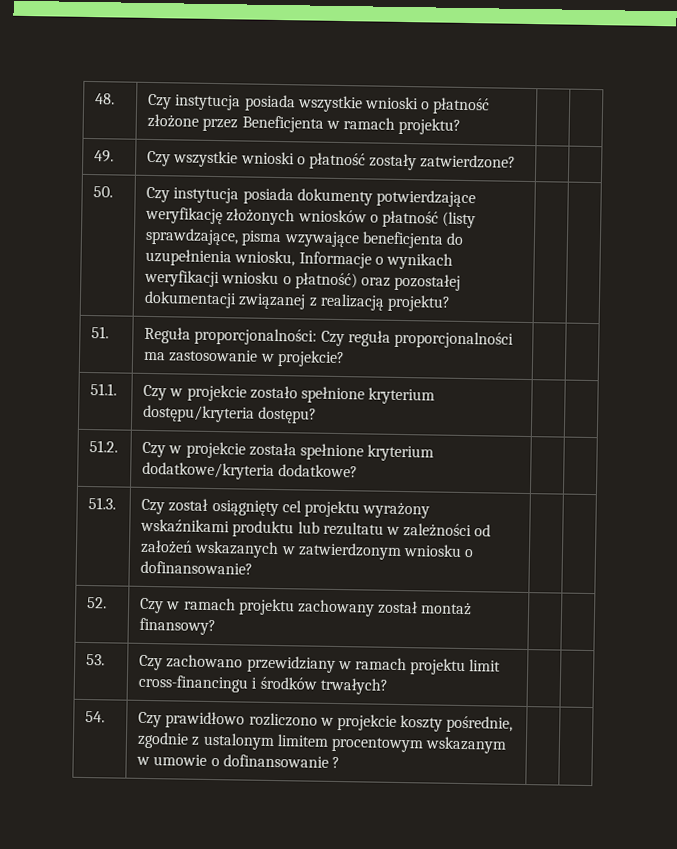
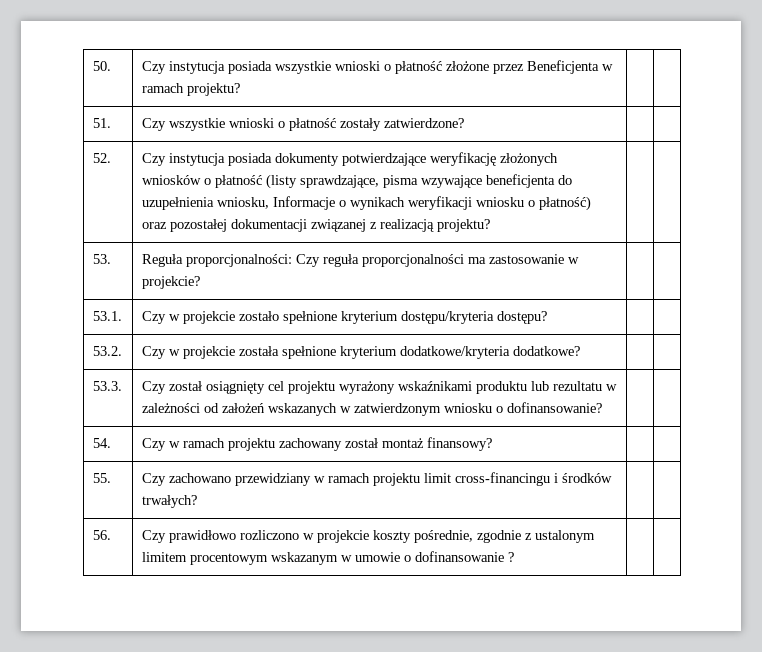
[95,93,116,105] 48. -> [92,61,111,71] 50.
[94,150,115,163] 49. -> [92,118,111,128] 51.
[93,186,114,198] 50. -> [92,153,111,163] 52.
[91,326,110,339] 51. -> [92,254,111,264] 53.
[90,383,118,396] 51.1. -> [92,311,122,321] 53.1.
[89,440,119,453] 51.2. -> [92,346,122,356] 53.2.
[88,497,117,510] 51.3. -> [92,381,122,391] 53.3.
[87,597,108,609] 52. -> [92,438,111,448] 54.
[86,654,106,666] 53. -> [92,473,111,483] 55.
[85,711,106,723] 54. -> [92,530,111,540] 56.

